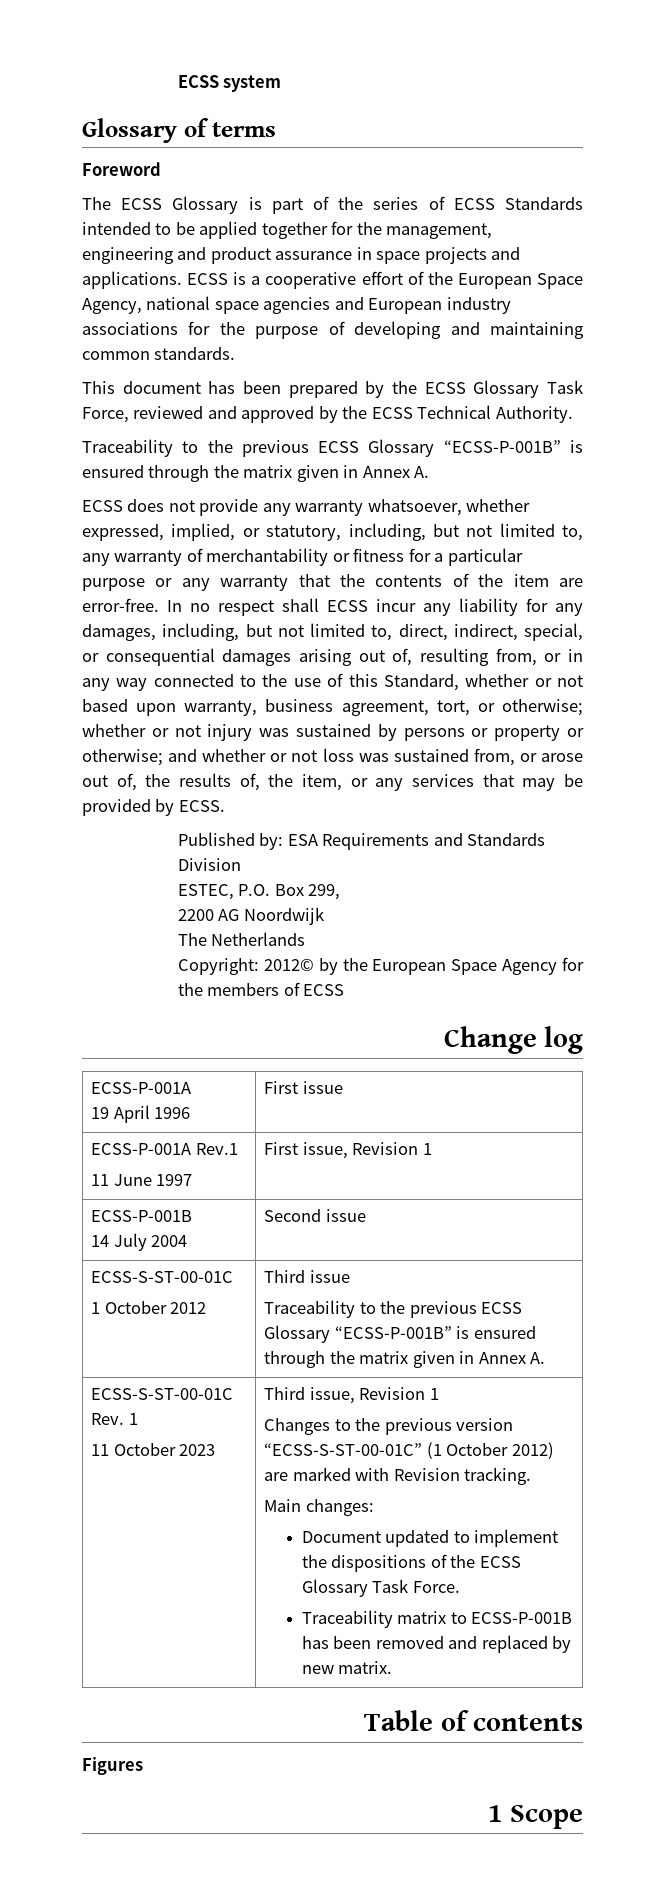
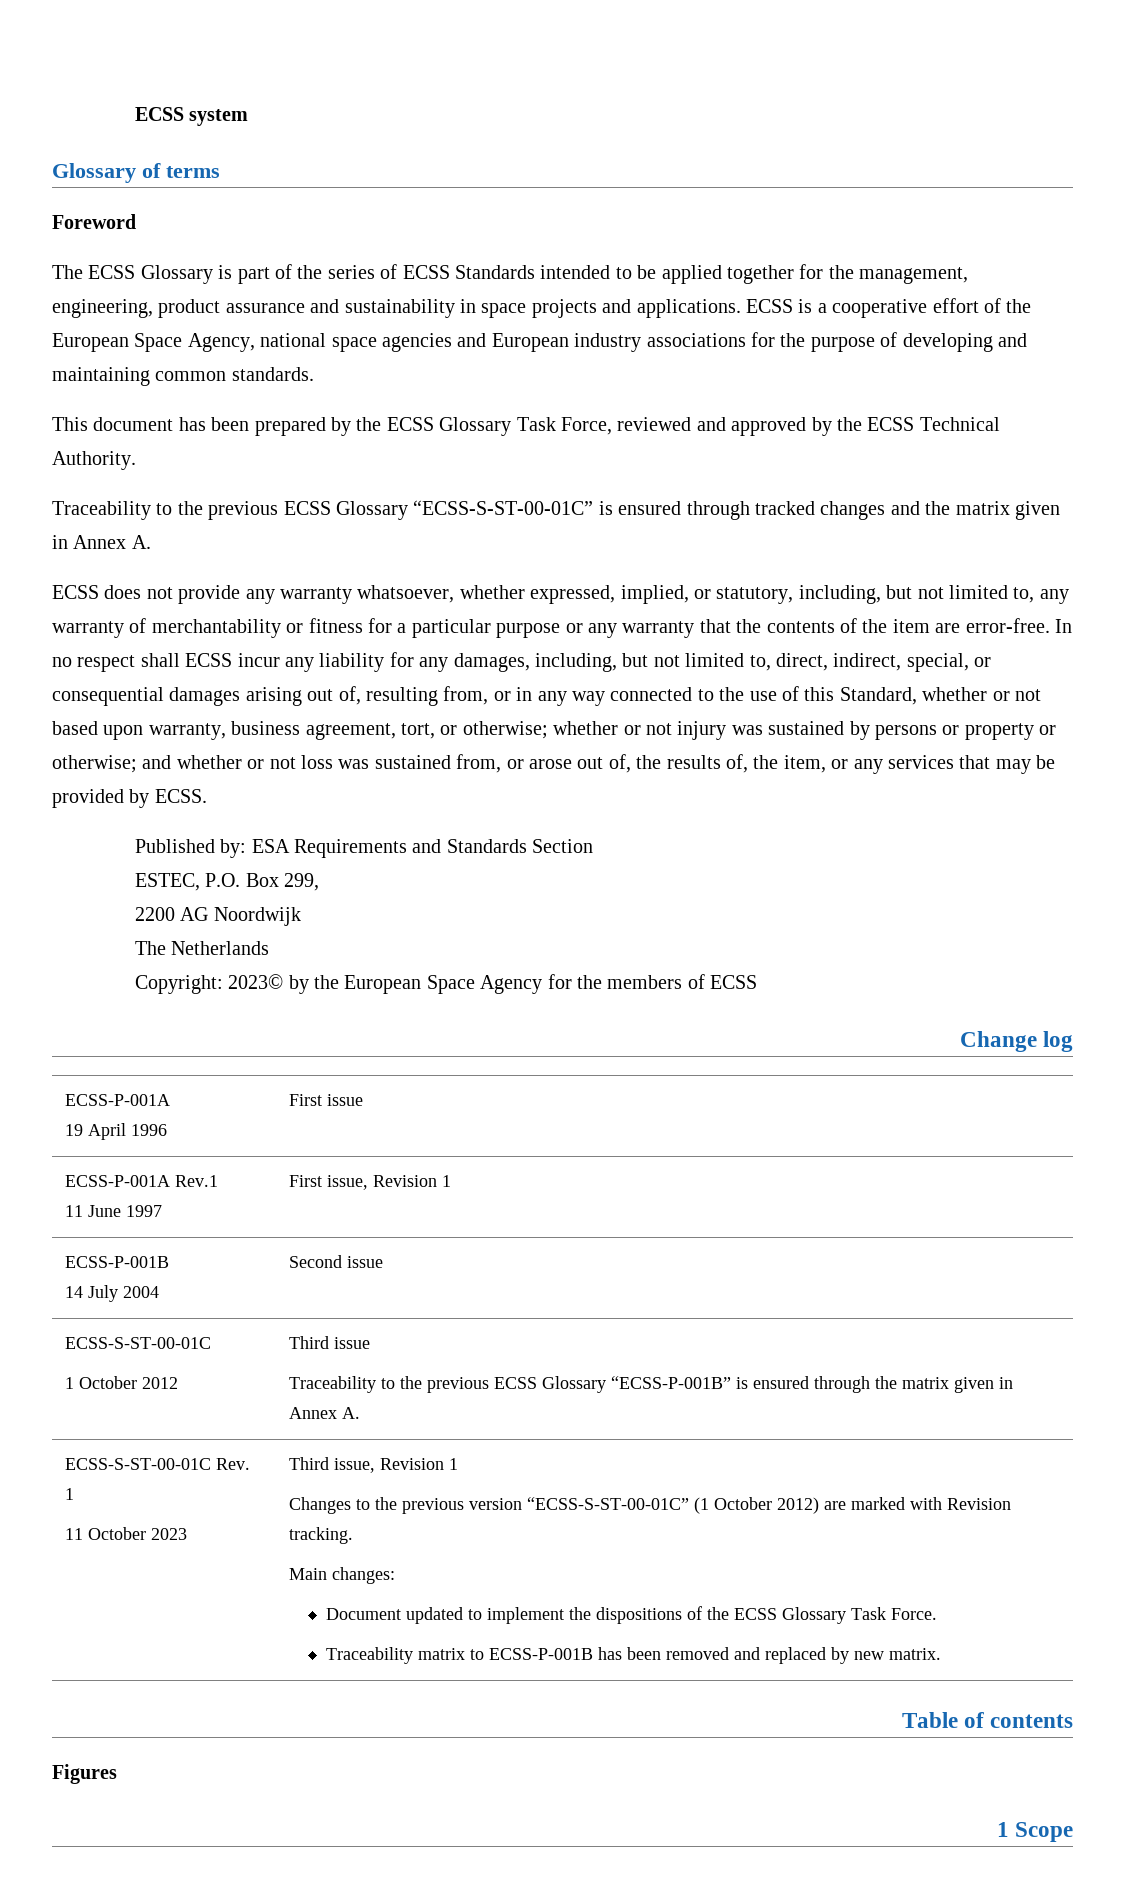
[82,247,353,264] engineering and product assurance -> [52,299,455,318] engineering, product assurance and sustainability
[443,440,583,453] [82,465,210,482] “ECSS-P-001B” is ensured through -> [413,500,920,520] “ECSS-S-ST-00-01C” is ensured through tracked changes and
[178,858,242,871] Division -> [532,839,594,853] Section
[263,959,314,971] 2012© -> [228,974,284,989] 2023©

